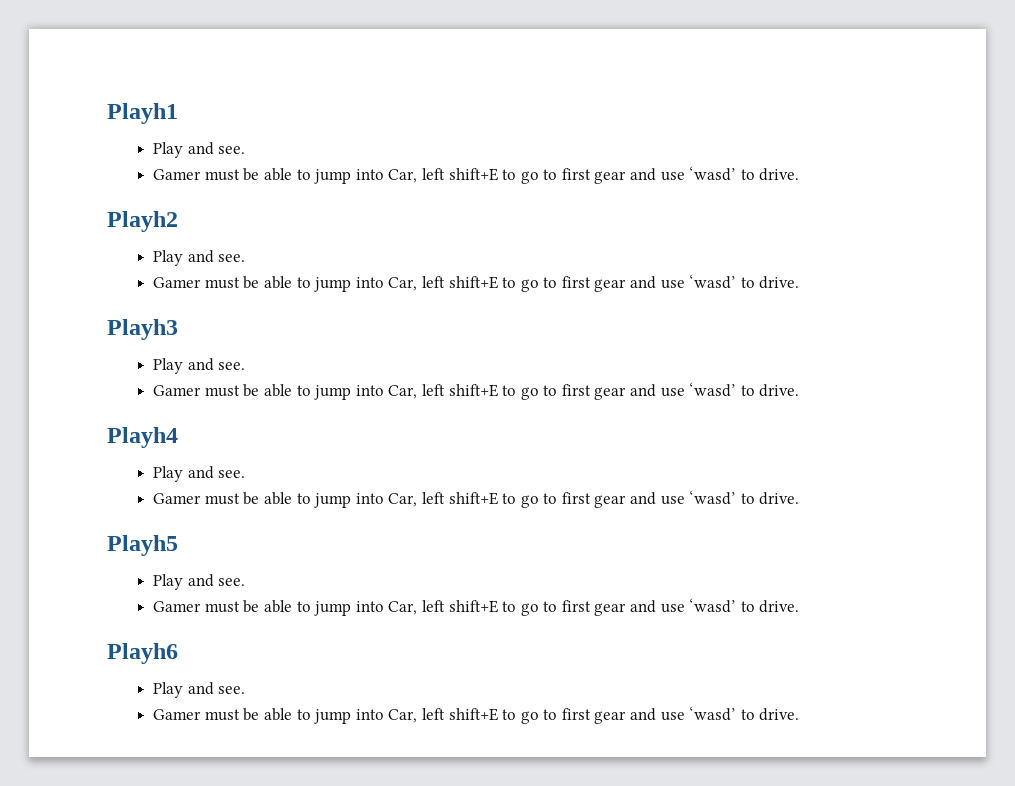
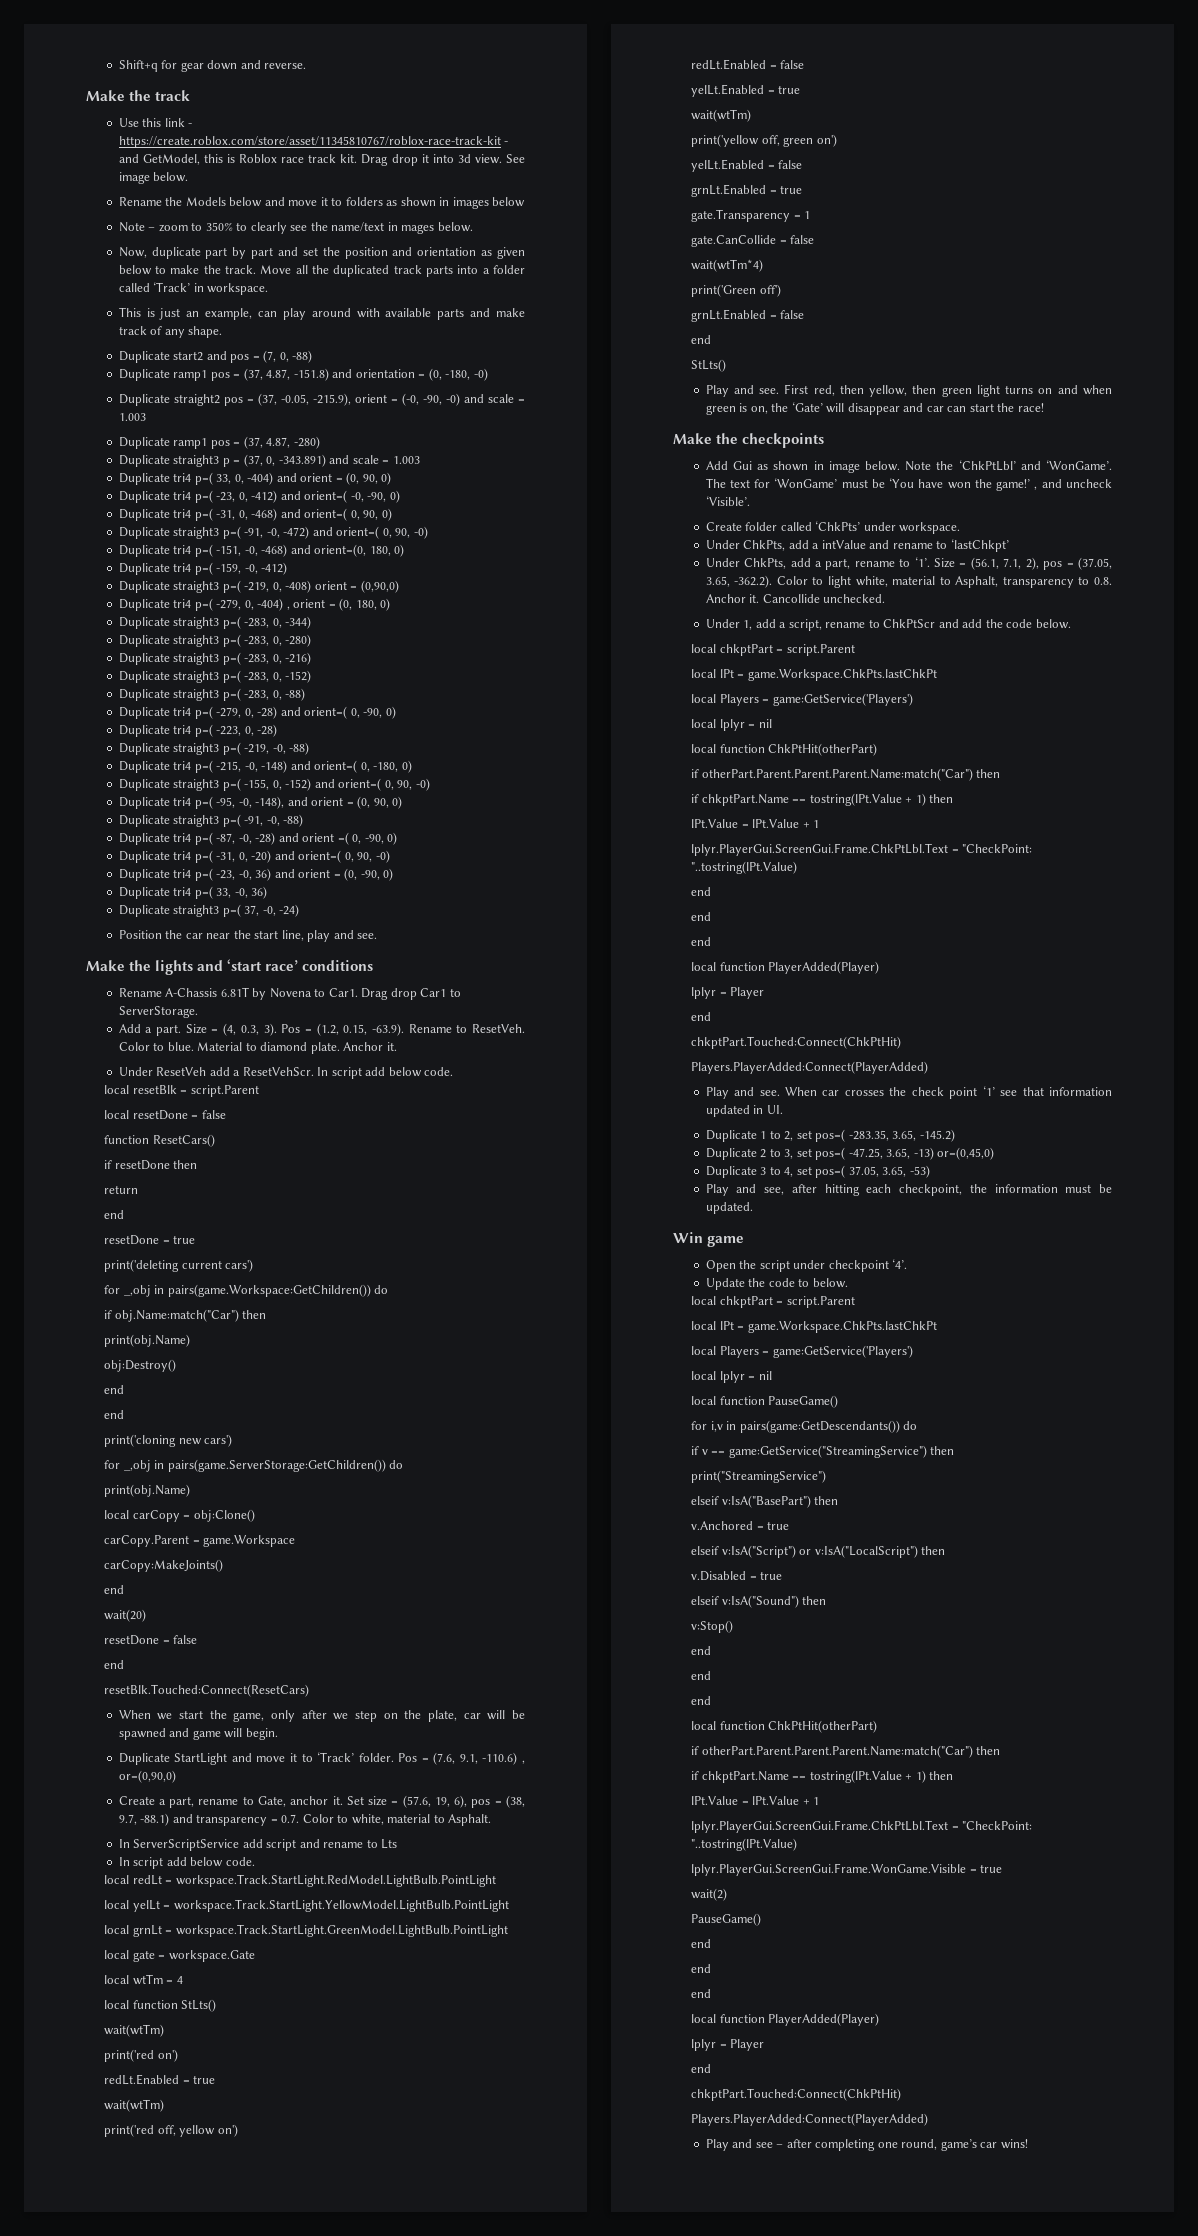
[107,103,178,124] [153,142,246,158] [153,166,800,184] [107,211,178,232] [153,250,246,266] [153,274,800,292] [107,319,178,340] [153,358,246,374] [153,382,800,400] [107,427,178,448] [153,466,246,482] [153,490,800,508] [107,535,178,556] [153,574,246,590] [153,598,800,616] [107,643,178,664] [153,682,246,698] [153,706,800,724] Playh1 // Play and see. // Gamer must be able to jump into Car, left shift+E to go to first gear and use ‘wasd’ to drive. // Playh2 // Play and see. // Gamer must be able to jump into Car, left shift+E to go to first gear and use ‘wasd’ to drive. // Playh3 // Play and see. // Gamer must be able to jump into Car, left shift+E to go to first gear and use ‘wasd’ to drive. // Playh4 // Play and see. // Gamer must be able to jump into Car, left shift+E to go to first gear and use ‘wasd’ to drive. // Playh5 // Play and see. // Gamer must be able to jump into Car, left shift+E to go to first gear and use ‘wasd’ to drive. // Playh6 // Play and see. // Gamer must be able to jump into Car, left shift+E to go to first gear and use ‘wasd’ to drive. -> [118,60,307,72] [86,90,191,101] [118,118,193,127] [118,136,509,148] [118,154,525,166] [118,172,189,184] [118,197,526,209] [118,222,473,234] [118,247,525,259] [118,265,525,277] [118,282,269,295] [118,307,525,320] [118,326,223,338] [118,350,313,363] [118,368,488,381] [118,393,526,406] [118,413,146,421] [118,436,320,449] [118,454,420,467] [118,472,392,485] [118,490,400,503] [118,508,392,521] [118,526,428,539] [118,544,405,557] [118,562,288,575] [118,580,399,593] [118,598,391,611] [118,616,312,629] [118,634,312,647] [118,652,312,665] [118,670,312,683] [118,688,306,701] [118,706,396,719] [118,724,278,737] [118,742,310,755] [118,760,412,773] [118,778,430,791] [118,796,403,809] [118,814,304,827] [118,832,398,845] [118,850,390,863] [118,868,394,881] [118,886,268,899] [118,904,300,917] [118,930,378,942] [86,959,374,975] [118,987,461,1000] [118,1006,198,1018] [118,1023,525,1036] [118,1042,397,1054] [118,1067,454,1079] [104,1085,259,1097] [104,1110,226,1120] [104,1134,215,1147] [104,1160,198,1170] [104,1185,139,1194] [104,1210,125,1219] [104,1235,196,1245] [104,1259,254,1272] [104,1284,389,1297] [104,1309,267,1322] [104,1334,191,1347] [104,1359,177,1372] [104,1385,125,1394] [104,1410,125,1419] [104,1434,233,1447] [104,1459,404,1472] [104,1484,191,1497] [104,1509,255,1522] [104,1535,296,1547] [104,1559,224,1572] [104,1585,125,1594] [104,1609,147,1622] [104,1635,198,1645] [104,1660,125,1669] [104,1684,310,1697] [118,1710,525,1722] [118,1728,278,1740] [118,1752,526,1765] [118,1770,176,1783] [118,1795,525,1808] [118,1813,492,1826] [118,1839,398,1851] [118,1857,255,1869] [104,1874,496,1887] [104,1899,509,1912] [104,1924,508,1937] [104,1950,255,1962] [104,1974,183,1985] [104,1999,217,2012] [104,2024,165,2037] [104,2049,178,2062] [104,2074,216,2085] [104,2099,165,2112] [104,2124,238,2137] [691,59,805,70] [691,84,801,97] [691,109,752,122] [691,134,837,147] [691,159,803,172] [691,184,803,197] [691,209,811,222] [691,235,815,247] [691,259,764,272] [691,284,781,297] [691,309,805,322] [691,335,712,344] [691,359,727,372] [705,384,1112,397] [705,402,1044,415] [673,433,825,448] [705,460,1112,473] [705,478,1112,491] [705,496,750,506] [705,521,961,534] [705,539,1009,552] [705,557,1112,570] [705,575,1112,588] [705,594,886,603] [705,619,1071,631] [691,644,855,656] [691,669,937,681] [691,693,913,706] [691,719,772,731] [691,743,878,756] [691,768,1001,781] [691,793,954,806] [691,819,820,828] [691,843,1033,856] [691,861,798,874] [691,887,712,896] [691,912,712,921] [691,937,712,946] [691,961,880,974] [691,987,765,999] [691,1012,712,1021] [691,1036,902,1049] [691,1061,929,1074] [705,1086,1112,1099] [705,1105,783,1117] [705,1129,955,1142] [705,1147,995,1160] [705,1165,930,1178] [705,1184,1112,1196] [705,1202,753,1214] [673,1232,745,1247] [705,1259,908,1272] [705,1278,848,1290] [691,1296,855,1308] [691,1321,937,1333] [691,1345,913,1358] [691,1371,772,1383] [691,1395,839,1408] [691,1420,918,1433] [691,1445,955,1458] [691,1470,827,1483] [691,1495,839,1508] [691,1521,790,1530] [691,1545,946,1558] [691,1571,783,1581] [691,1595,827,1608] [691,1620,734,1633] [691,1646,712,1655] [691,1671,712,1680] [691,1696,712,1705] [691,1720,878,1733] [691,1745,1001,1758] [691,1770,954,1783] [691,1796,820,1805] [691,1820,1033,1833] [691,1838,798,1851] [691,1863,1003,1876] [691,1888,728,1901] [691,1913,762,1926] [691,1939,712,1948] [691,1964,712,1973] [691,1989,712,1998] [691,2013,880,2026] [691,2039,765,2051] [691,2064,712,2073] [691,2088,902,2101] [691,2113,929,2126] [705,2139,1028,2151] Shift+q for gear down and reverse. // Make the track // Use this link - https://create.roblox.com/store/asset/11345810767/roblox-race-track-kit - and GetModel, this is Roblox race track kit. Drag drop it into 3d view. See image below. // Rename the Models below and move it to folders as shown in images below // Note – zoom to 350% to clearly see the name/text in mages below. // Now, duplicate part by part and set the position and orientation as given below to make the track. Move all the duplicated track parts into a folder called ‘Track’ in workspace. // This is just an example, can play around with available parts and make track of any shape. // Duplicate start2 and pos = (7, 0, -88) // Duplicate ramp1 pos = (37, 4.87, -151.8) and orientation = (0, -180, -0) // Duplicate straight2 pos = (37, -0.05, -215.9), orient = (-0, -90, -0) and scale = 1.003 // Duplicate ramp1 pos = (37, 4.87, -280) // Duplicate straight3 p = (37, 0, -343.891) and scale = 1.003 // Duplicate tri4 p=( 33, 0, -404) and orient = (0, 90, 0) // Duplicate tri4 p=( -23, 0, -412) and orient=( -0, -90, 0) // Duplicate tri4 p=( -31, 0, -468) and orient=( 0, 90, 0) // Duplicate straight3 p=( -91, -0, -472) and orient=( 0, 90, -0) // Duplicate tri4 p=( -151, -0, -468) and orient=(0, 180, 0) // Duplicate tri4 p=( -159, -0, -412) // Duplicate straight3 p=( -219, 0, -408) orient = (0,90,0) // Duplicate tri4 p=( -279, 0, -404) , orient = (0, 180, 0) // Duplicate straight3 p=( -283, 0, -344) // Duplicate straight3 p=( -283, 0, -280) // Duplicate straight3 p=( -283, 0, -216) // Duplicate straight3 p=( -283, 0, -152) // Duplicate straight3 p=( -283, 0, -88) // Duplicate tri4 p=( -279, 0, -28) and orient=( 0, -90, 0) // Duplicate tri4 p=( -223, 0, -28) // Duplicate straight3 p=( -219, -0, -88) // Duplicate tri4 p=( -215, -0, -148) and orient=( 0, -180, 0) // Duplicate straight3 p=( -155, 0, -152) and orient=( 0, 90, -0) // Duplicate tri4 p=( -95, -0, -148), and orient = (0, 90, 0) // Duplicate straight3 p=( -91, -0, -88) // Duplicate tri4 p=( -87, -0, -28) and orient =( 0, -90, 0) // Duplicate tri4 p=( -31, 0, -20) and orient=( 0, 90, -0) // Duplicate tri4 p=( -23, -0, 36) and orient = (0, -90, 0) // Duplicate tri4 p=( 33, -0, 36) // Duplicate straight3 p=( 37, -0, -24) // Position the car near the start line, play and see. // Make the lights and ‘start race’ conditions // Rename A-Chassis 6.81T by Novena to Car1. Drag drop Car1 to ServerStorage. // Add a part. Size = (4, 0.3, 3). Pos = (1.2, 0.15, -63.9). Rename to ResetVeh. Color to blue. Material to diamond plate. Anchor it. // Under ResetVeh add a ResetVehScr. In script add below code. // local resetBlk = script.Parent // local resetDone = false // function ResetCars() // if resetDone then // return // end // resetDone = true // print('deleting current cars') // for _,obj in pairs(game.Workspace:GetChildren()) do // if obj.Name:match("Car") then // print(obj.Name) // obj:Destroy() // end // end // print('cloning new cars') // for _,obj in pairs(game.ServerStorage:GetChildren()) do // print(obj.Name) // local carCopy = obj:Clone() // carCopy.Parent = game.Workspace // carCopy:MakeJoints() // end // wait(20) // resetDone = false // end // resetBlk.Touched:Connect(ResetCars) // When we start the game, only after we step on the plate, car will be spawned and game will begin. // Duplicate StartLight and move it to ‘Track’ folder. Pos = (7.6, 9.1, -110.6) , or=(0,90,0) // Create a part, rename to Gate, anchor it. Set size = (57.6, 19, 6), pos = (38, 9.7, -88.1) and transparency = 0.7. Color to white, material to Asphalt. // In ServerScriptService add script and rename to Lts // In script add below code. // local redLt = workspace.Track.StartLight.RedModel.LightBulb.PointLight // local yelLt = workspace.Track.StartLight.YellowModel.LightBulb.PointLight // local grnLt = workspace.Track.StartLight.GreenModel.LightBulb.PointLight // local gate = workspace.Gate // local wtTm = 4 // local function StLts() // wait(wtTm) // print('red on') // redLt.Enabled = true // wait(wtTm) // print('red off, yellow on') // redLt.Enabled = false // yelLt.Enabled = true // wait(wtTm) // print('yellow off, green on') // yelLt.Enabled = false // grnLt.Enabled = true // gate.Transparency = 1 // gate.CanCollide = false // wait(wtTm*4) // print('Green off') // grnLt.Enabled = false // end // StLts() // Play and see. First red, then yellow, then green light turns on and when green is on, the ‘Gate’ will disappear and car can start the race! // Make the checkpoints // Add Gui as shown in image below. Note the ‘ChkPtLbl’ and ‘WonGame’. The text for ‘WonGame’ must be ‘You have won the game!’ , and uncheck ‘Visible’. // Create folder called ‘ChkPts’ under workspace. // Under ChkPts, add a intValue and rename to ‘lastChkpt’ // Under ChkPts, add a part, rename to ‘1’. Size = (56.1, 7.1, 2), pos = (37.05, 3.65, -362.2). Color to light white, material to Asphalt, transparency to 0.8. Anchor it. Cancollide unchecked. // Under 1, add a script, rename to ChkPtScr and add the code below. // local chkptPart = script.Parent // local lPt = game.Workspace.ChkPts.lastChkPt // local Players = game:GetService('Players') // local lplyr = nil // local function ChkPtHit(otherPart) // if otherPart.Parent.Parent.Parent.Name:match("Car") then // if chkptPart.Name == tostring(lPt.Value + 1) then // lPt.Value = lPt.Value + 1 // lplyr.PlayerGui.ScreenGui.Frame.ChkPtLbl.Text = "CheckPoint: "..tostring(lPt.Value) // end // end // end // local function PlayerAdded(Player) // lplyr = Player // end // chkptPart.Touched:Connect(ChkPtHit) // Players.PlayerAdded:Connect(PlayerAdded) // Play and see. When car crosses the check point ‘1’ see that information updated in UI. // Duplicate 1 to 2, set pos=( -283.35, 3.65, -145.2) // Duplicate 2 to 3, set pos=( -47.25, 3.65, -13) or=(0,45,0) // Duplicate 3 to 4, set pos=( 37.05, 3.65, -53) // Play and see, after hitting each checkpoint, the information must be updated. // Win game // Open the script under checkpoint ‘4’. // Update the code to below. // local chkptPart = script.Parent // local lPt = game.Workspace.ChkPts.lastChkPt // local Players = game:GetService('Players') // local lplyr = nil // local function PauseGame() // for i,v in pairs(game:GetDescendants()) do // if v == game:GetService("StreamingService") then // print("StreamingService") // elseif v:IsA("BasePart") then // v.Anchored = true // elseif v:IsA("Script") or v:IsA("LocalScript") then // v.Disabled = true // elseif v:IsA("Sound") then // v:Stop() // end // end // end // local function ChkPtHit(otherPart) // if otherPart.Parent.Parent.Parent.Name:match("Car") then // if chkptPart.Name == tostring(lPt.Value + 1) then // lPt.Value = lPt.Value + 1 // lplyr.PlayerGui.ScreenGui.Frame.ChkPtLbl.Text = "CheckPoint: "..tostring(lPt.Value) // lplyr.PlayerGui.ScreenGui.Frame.WonGame.Visible = true // wait(2) // PauseGame() // end // end // end // local function PlayerAdded(Player) // lplyr = Player // end // chkptPart.Touched:Connect(ChkPtHit) // Players.PlayerAdded:Connect(PlayerAdded) // Play and see – after completing one round, game’s car wins!

